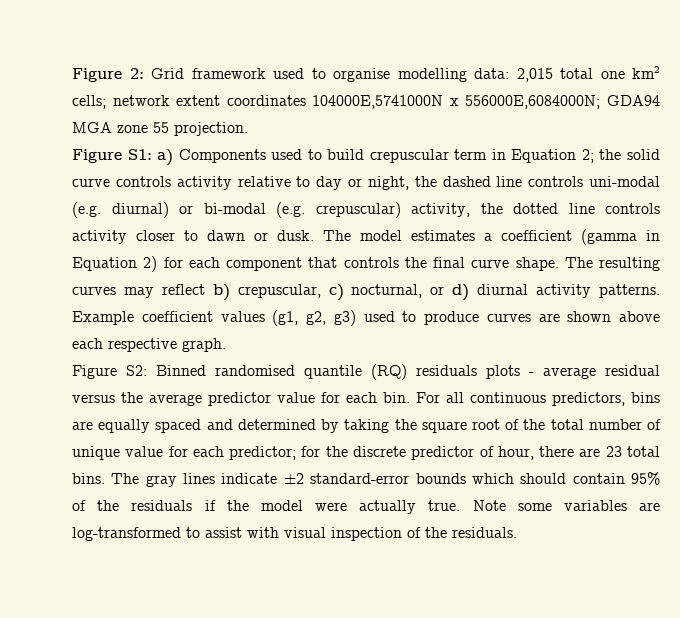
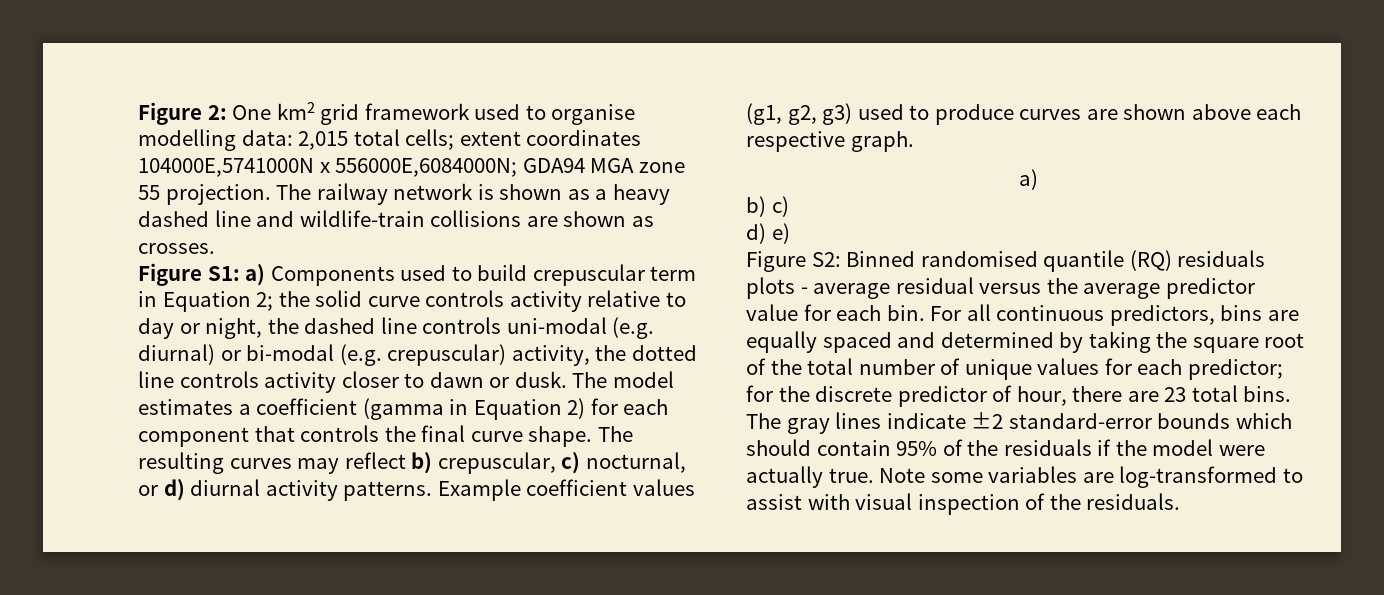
[151,68,184,79] Grid -> [232,102,360,125] One km2 grid
[600,66,660,79] [72,95,170,109] one km2 cells; network -> [405,129,455,150] cells;
(248, 129) none -> [276,183,670,205] [138,210,654,227] [138,243,215,254] The railway network is shown as a heavy dashed line and wildlife-train collisions are shown as crosses.
(226, 345) none -> [1018,169,1038,190] [746,196,789,217] [746,223,790,244] // a) // b) c) // d) e)
[125,446,164,457] value -> [1037,358,1100,375] values

